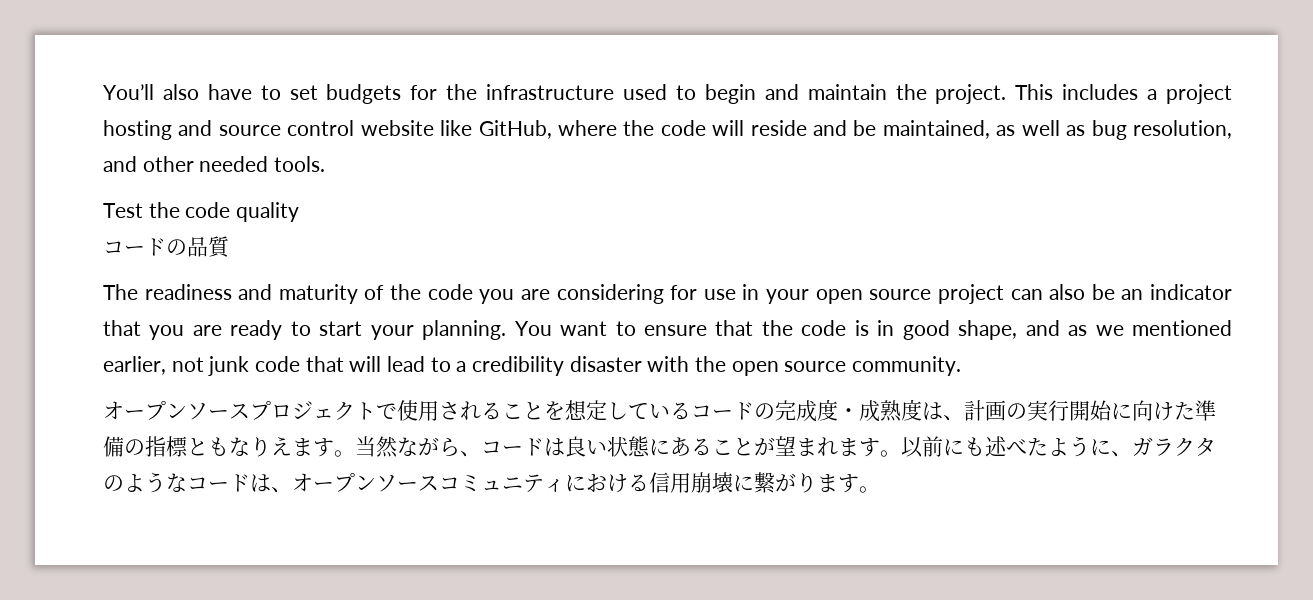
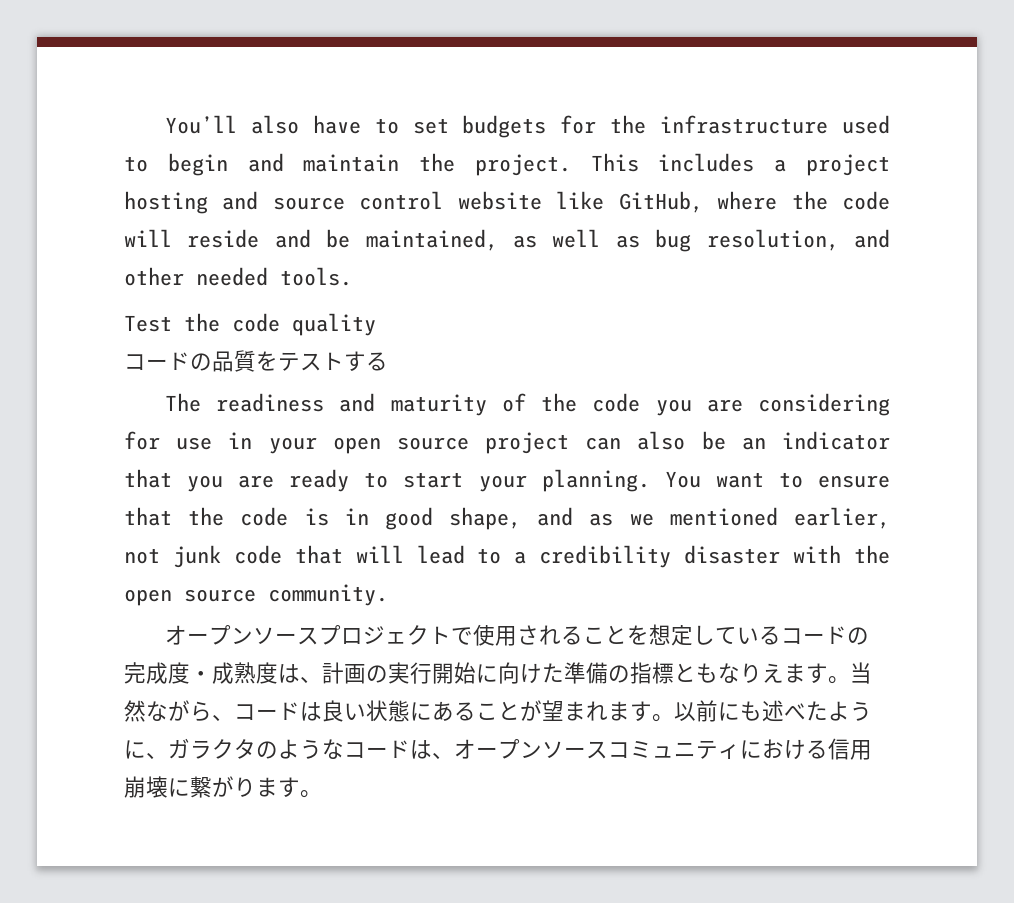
(230, 247) none -> [256,351,388,371] をテストする

